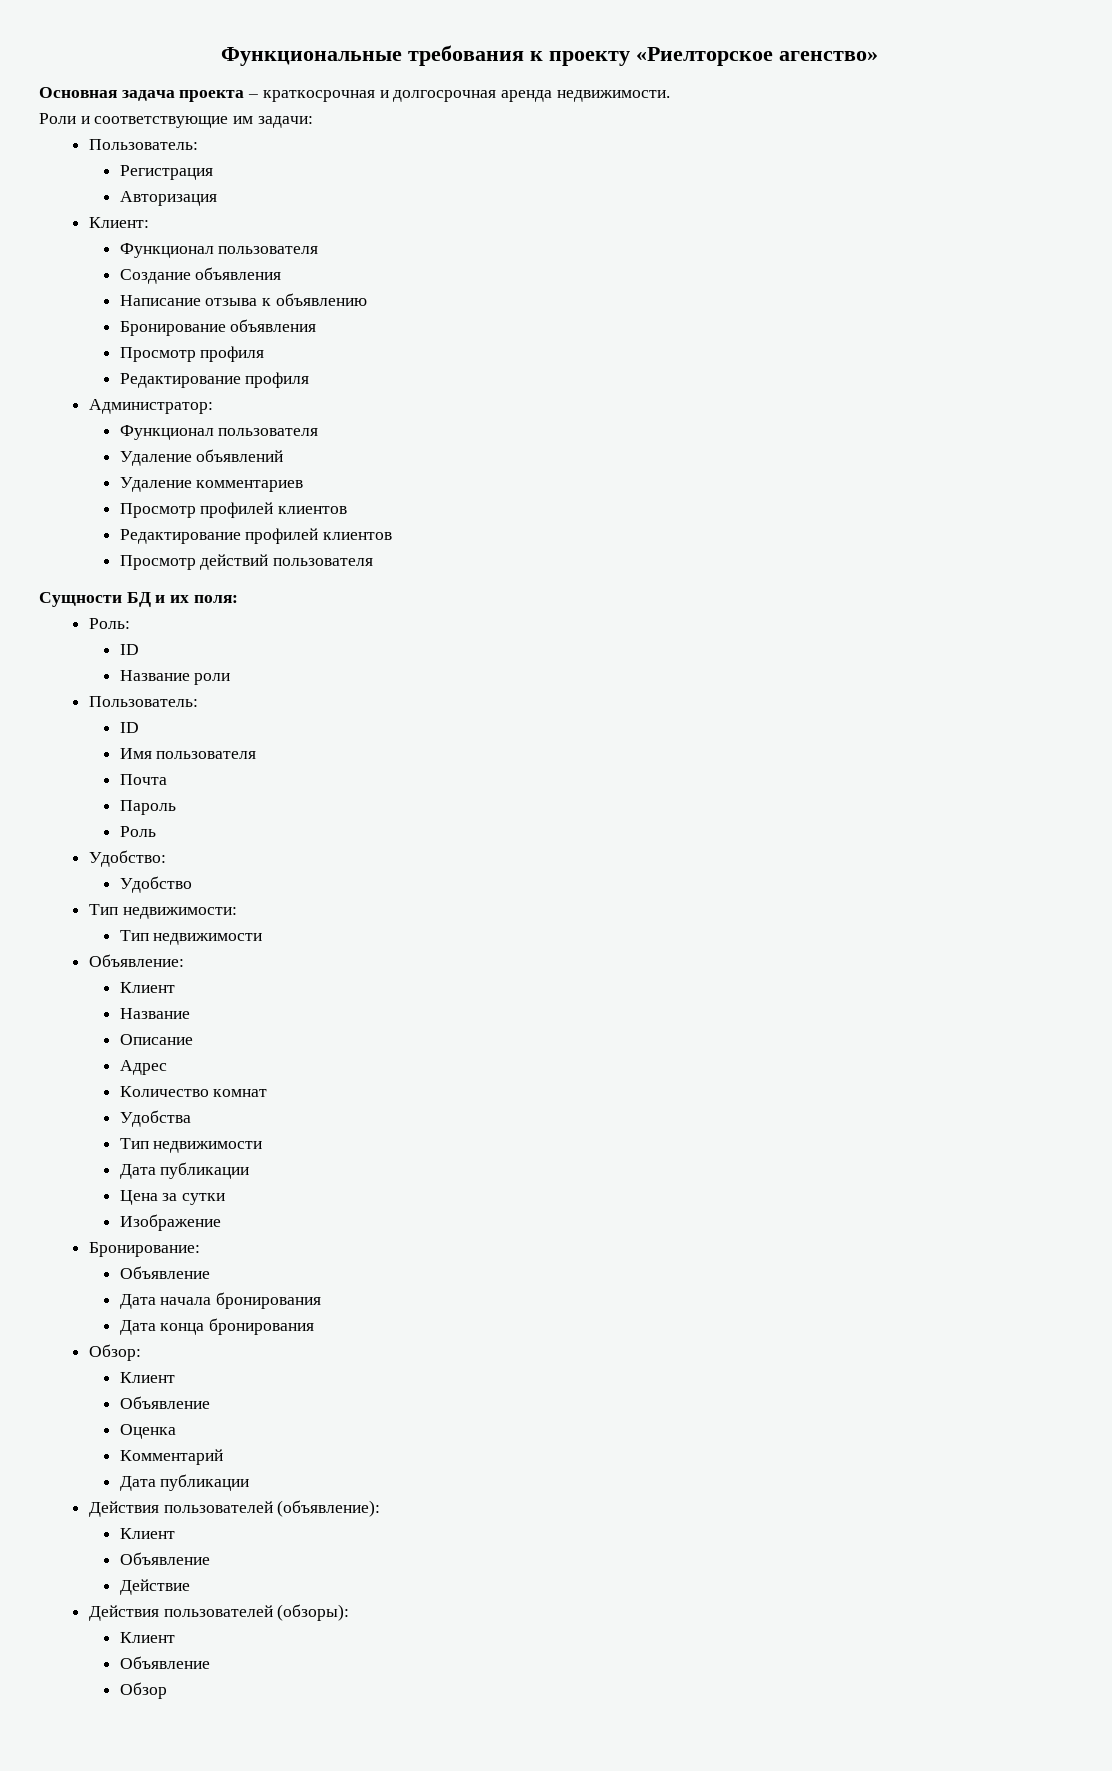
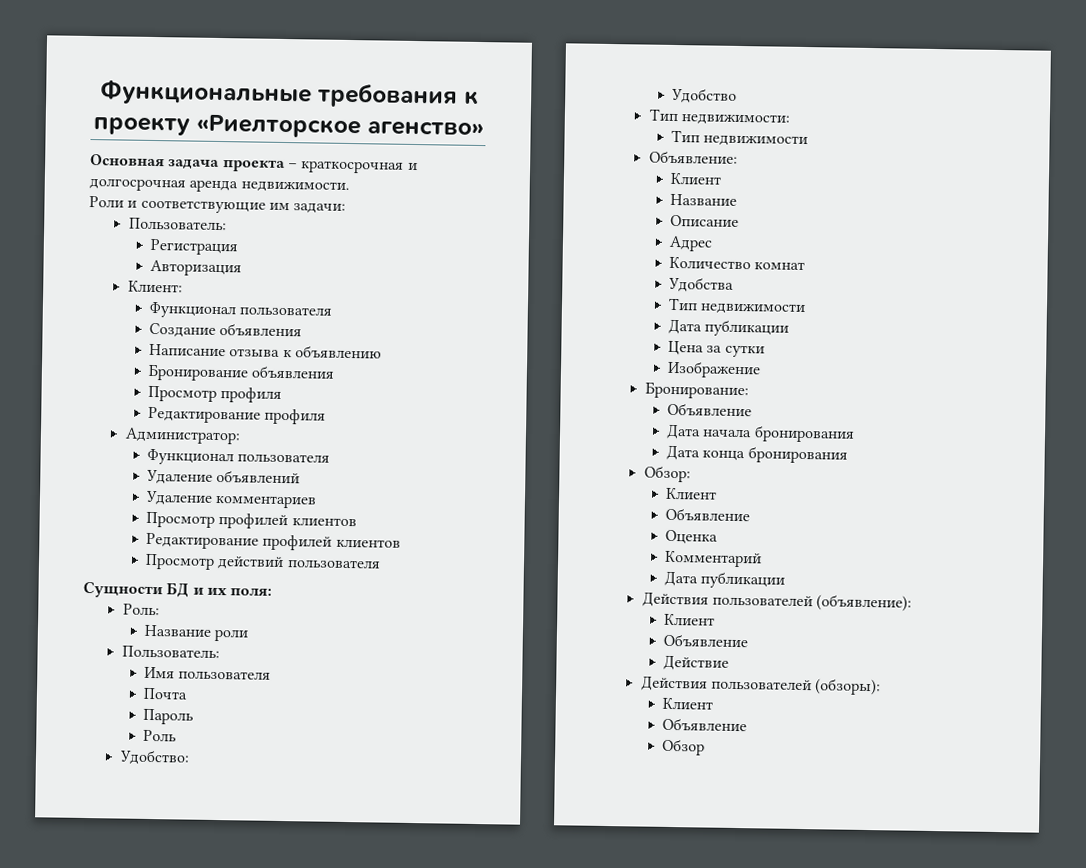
[119,644,139,655] // ID -> (160, 609) none
[119,722,139,733] // ID -> (220, 652) none

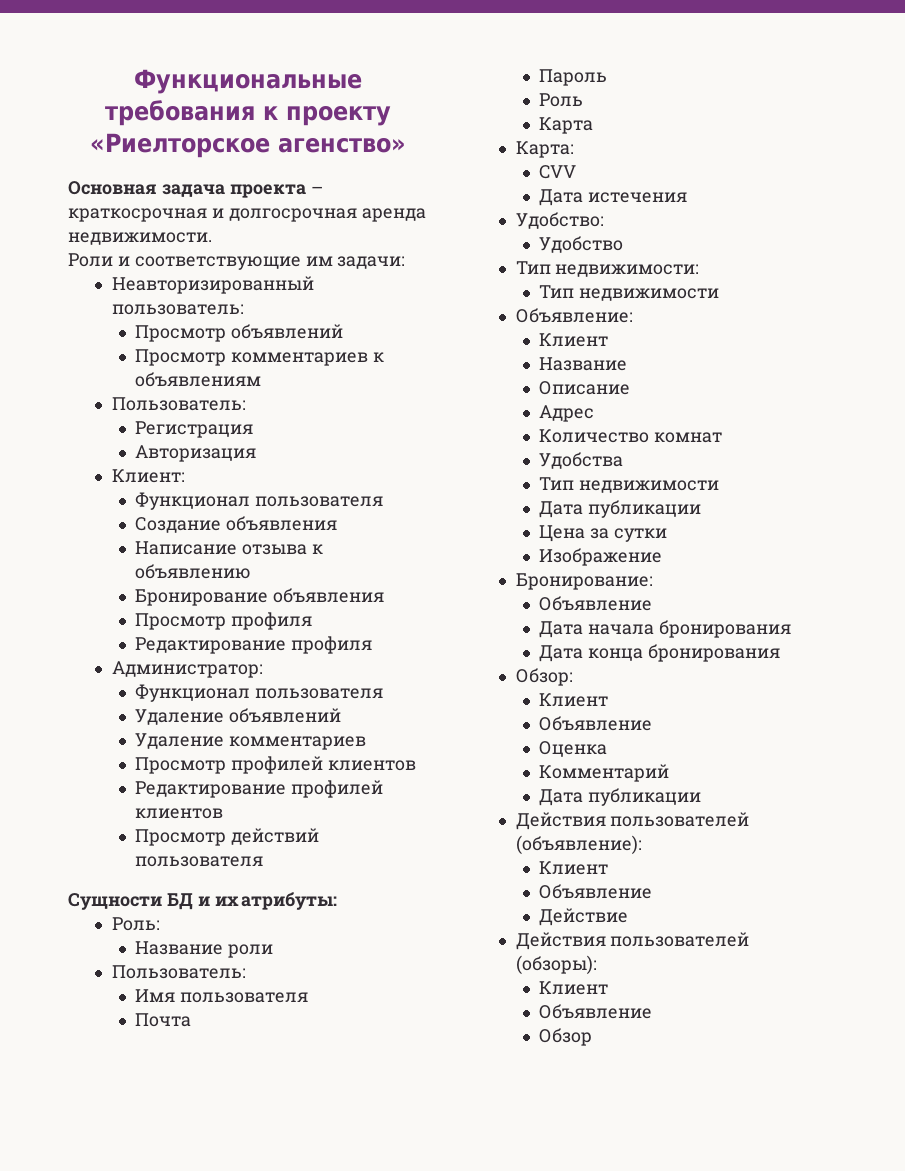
(347, 208) none -> [111,276,314,294] [111,304,244,315] [135,324,344,342] [135,349,384,366] [135,372,262,387] // Неавторизированный пользователь: // Просмотр объявлений // Просмотр комментариев к объявлениям
[230,587,273,596] поля: -> [241,892,338,910] атрибуты:
(178, 735) none -> [539,117,594,134] [515,141,574,158] [539,165,577,179] [539,189,688,206] // Карта // Карта: // CVV // Дата истечения

